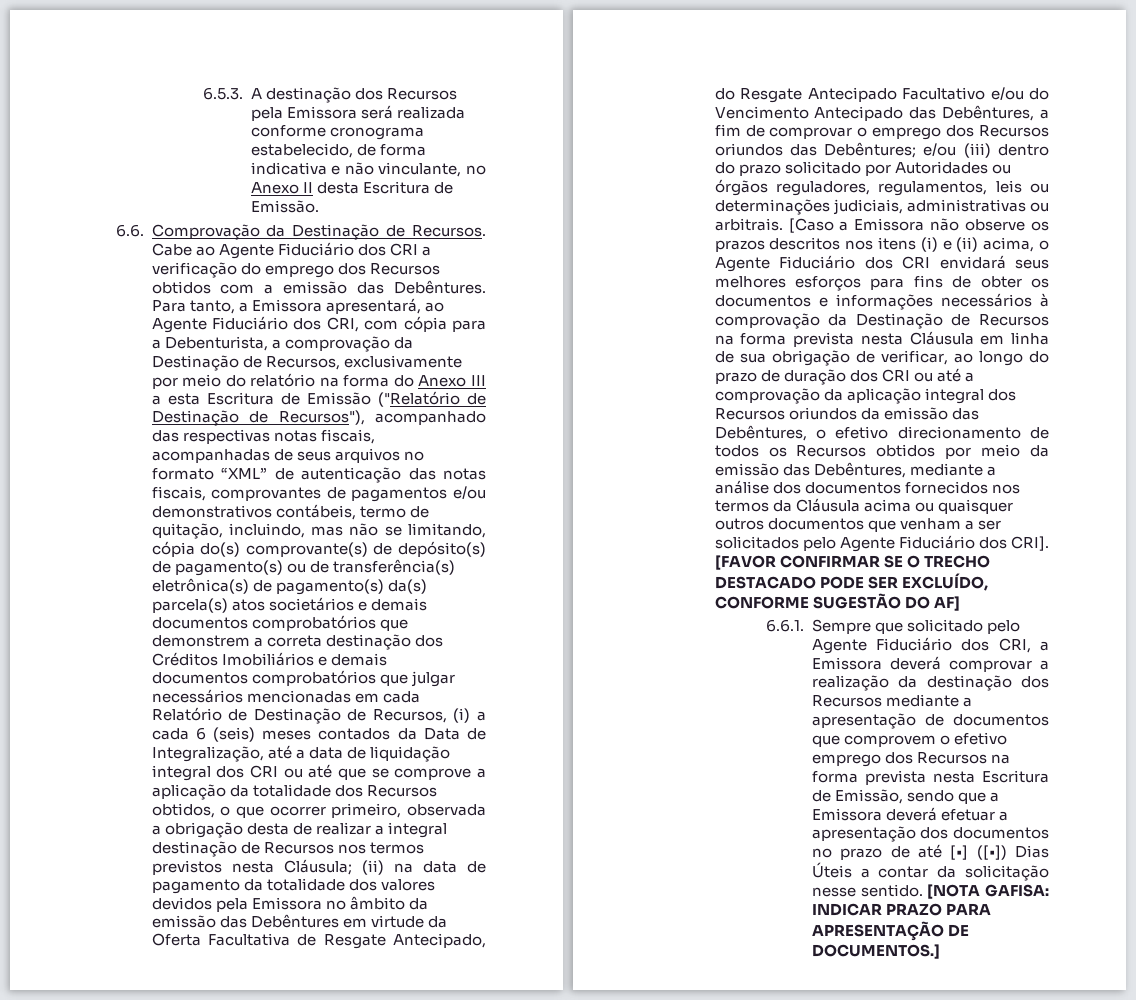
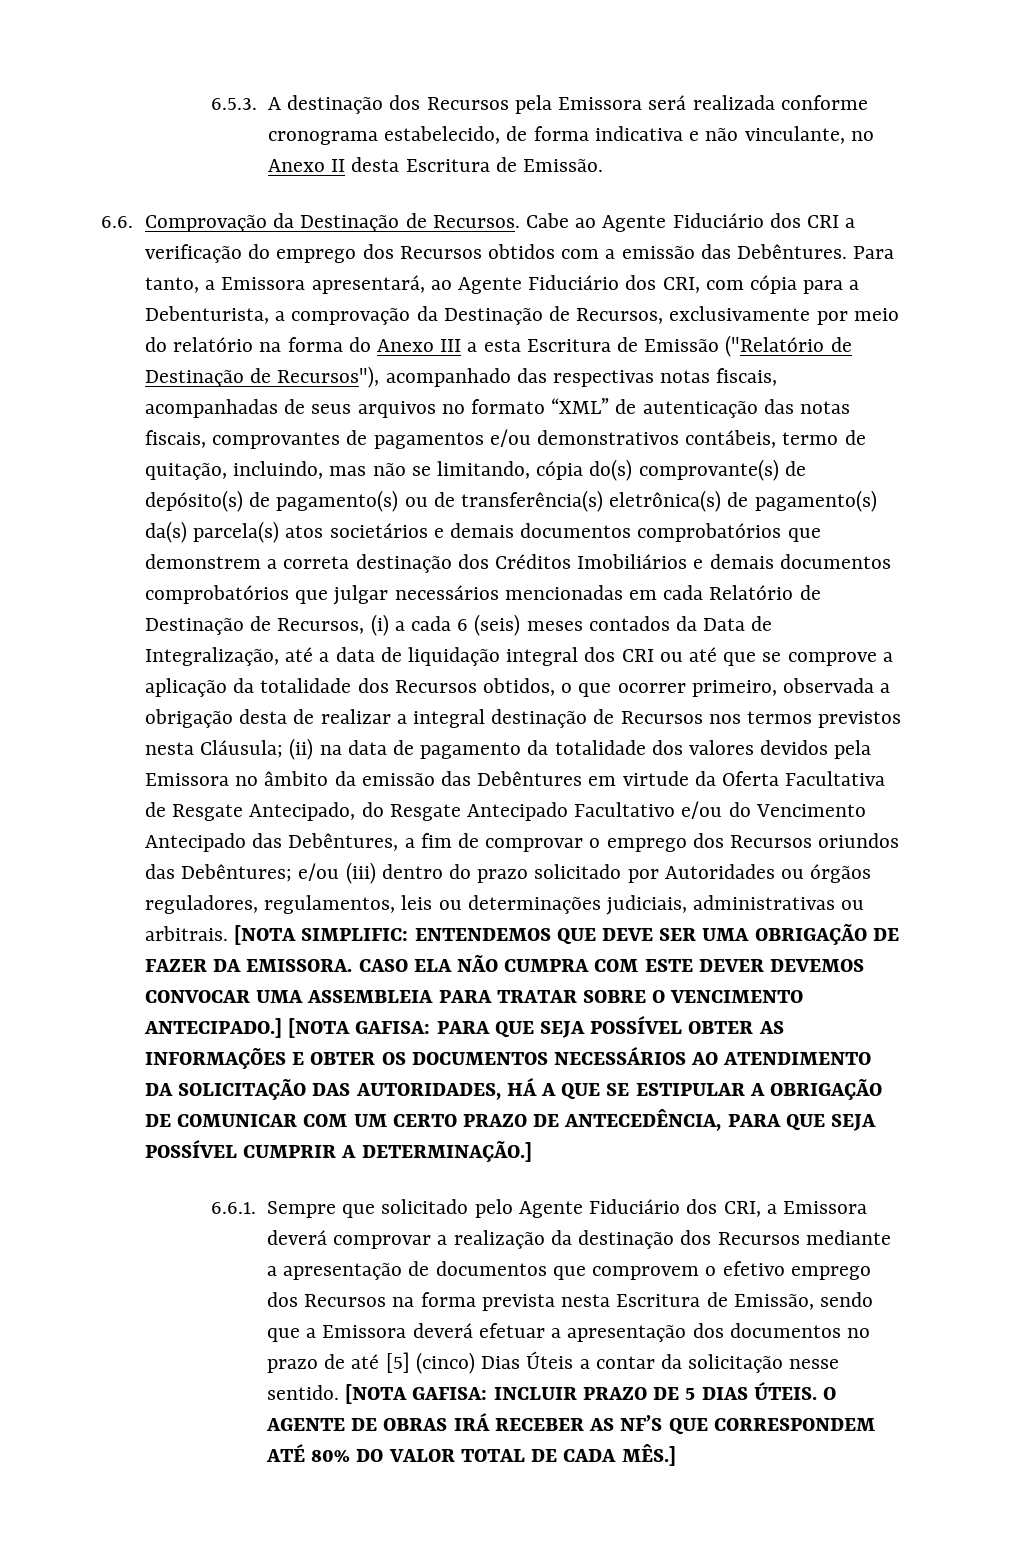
[788,218,1049,233] [714,237,1049,252] [714,255,1049,272] [714,275,1049,291] [714,293,1049,310] [714,313,1049,329] [714,331,1049,347] [714,350,1049,366] [714,368,974,385] [714,388,1016,404] [714,407,979,420] [714,425,1049,441] [714,444,1049,459] [714,462,996,478] [714,480,1020,494] [714,498,1013,514] [714,518,1001,532] [714,535,1049,552] [714,555,990,570] [714,573,988,591] [714,593,960,611] [Caso a Emissora não observe os prazos descritos nos itens (i) e (ii) acima, o Agente Fiduciário dos CRI envidará seus melhores esforços para fins de obter os documentos e informações necessários à comprovação da Destinação de Recursos na forma prevista nesta Cláusula em linha de sua obrigação de verificar, ao longo do prazo de duração dos CRI ou até a comprovação da aplicação integral dos Recursos oriundos da emissão das Debêntures, o efetivo direcionamento de todos os Recursos obtidos por meio da emissão das Debêntures, mediante a análise dos documentos fornecidos nos termos da Cláusula acima ou quaisquer outros documentos que venham a ser solicitados pelo Agente Fiduciário dos CRI]. [FAVOR CONFIRMAR SE O TRECHO DESTACADO PODE SER EXCLUÍDO, CONFORME SUGESTÃO DO AF] -> [234,924,899,945] [144,955,864,972] [144,990,804,1003] [143,1016,784,1038] [144,1047,872,1069] [144,1078,882,1100] [144,1109,876,1131] [144,1140,532,1162] [NOTA SIMPLIFIC: ENTENDEMOS QUE DEVE SER UMA OBRIGAÇÃO DE FAZER DA EMISSORA. CASO ELA NÃO CUMPRA COM ESTE DEVER DEVEMOS CONVOCAR UMA ASSEMBLEIA PARA TRATAR SOBRE O VENCIMENTO ANTECIPADO.] [NOTA GAFISA: PARA QUE SEJA POSSÍVEL OBTER AS INFORMAÇÕES E OBTER OS DOCUMENTOS NECESSÁRIOS AO ATENDIMENTO DA SOLICITAÇÃO DAS AUTORIDADES, HÁ A QUE SE ESTIPULAR A OBRIGAÇÃO DE COMUNICAR COM UM CERTO PRAZO DE ANTECEDÊNCIA, PARA QUE SEJA POSSÍVEL CUMPRIR A DETERMINAÇÃO.]
[950,845,1007,860] [•] ([•]) -> [385,1352,475,1374] [5] (cinco)
[811,903,992,916] [811,921,970,941] [811,944,940,959] INDICAR PRAZO PARA APRESENTAÇÃO DE DOCUMENTOS.] -> [493,1382,836,1400] [266,1413,875,1435] [266,1444,676,1466] INCLUIR PRAZO DE 5 DIAS ÚTEIS. O AGENTE DE OBRAS IRÁ RECEBER AS NF’S QUE CORRESPONDEM ATÉ 80% DO VALOR TOTAL DE CADA MÊS.]

